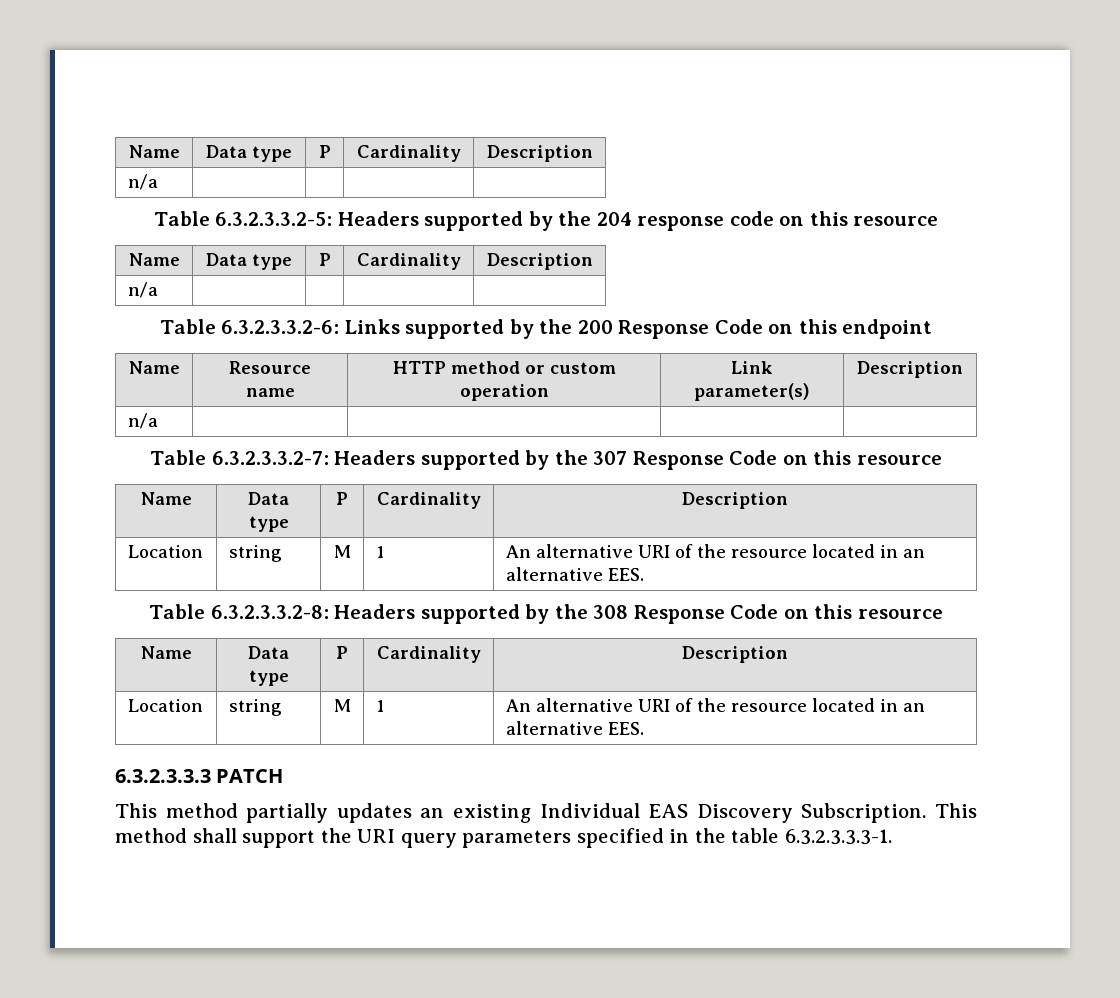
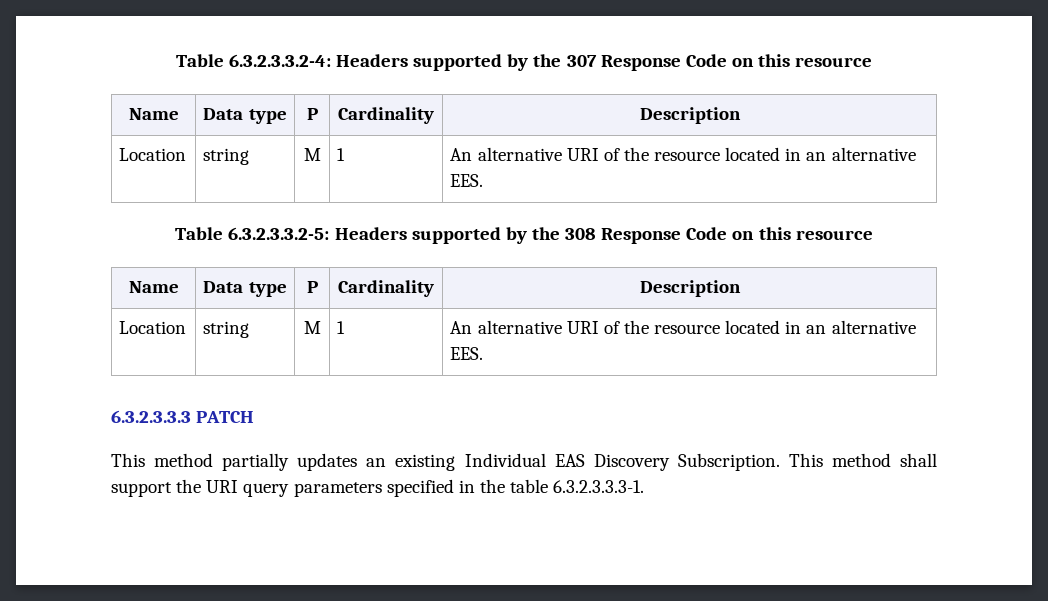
[128,145,180,158] [206,145,292,162] [318,145,331,158] [356,145,461,162] [486,145,593,162] [127,174,158,190] [153,211,939,231] [128,253,180,266] [206,253,292,270] [318,253,331,266] [356,253,461,270] [486,253,593,270] [127,282,158,298] [159,319,933,339] [128,361,180,374] [229,361,311,374] [245,388,295,397] [392,361,616,374] [459,384,549,401] [731,361,773,374] [694,383,810,401] [857,361,963,378] [127,413,158,429] [150,450,329,465] Name | Data type | P | Cardinality | Description // n/a | | | | // Table 6.3.2.3.3.2-5: Headers supported by the 204 response code on this resource // Name | Data type | P | Cardinality | Description // n/a | | | | // Table 6.3.2.3.3.2-6: Links supported by the 200 Response Code on this endpoint // Name | Resource name | HTTP method or custom operation | Link parameter(s) | Description // n/a | | | | // Table 6.3.2.3.3.2-7: -> [175,54,331,67] Table 6.3.2.3.3.2-4:
[210,605,329,619] 6.3.2.3.3.2-8: -> [228,227,330,240] 6.3.2.3.3.2-5:

